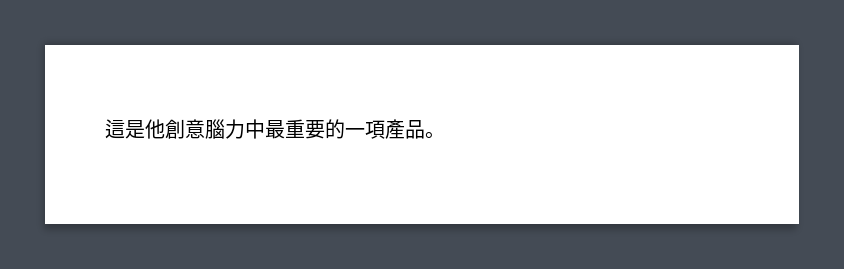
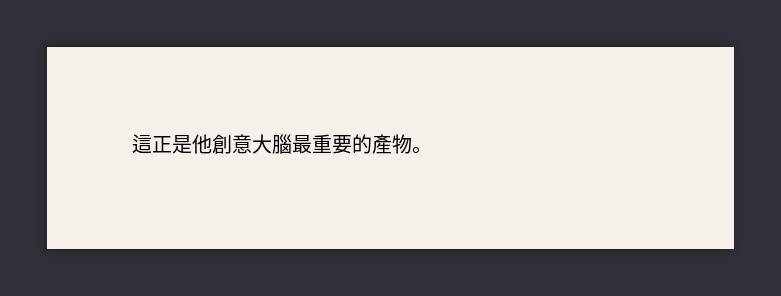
(125, 129) none -> [152,136,172,153] 正
[205,119,265,139] 腦力中 -> [252,134,292,154] 大腦
[345,119,425,139] 一項產品 -> [372,134,412,154] 產物

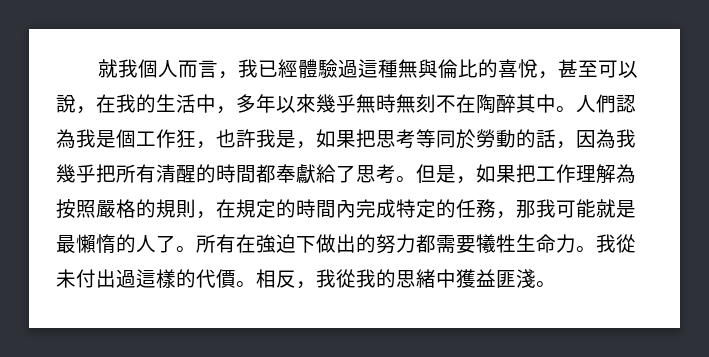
[132,134,412,154] 這正是他創意大腦最重要的產物 -> [97,59,638,79] [56,94,636,114] [56,129,636,149] [56,164,636,184] [56,199,636,219] [56,234,636,254] [56,269,536,289] 就我個人而言，我已經體驗過這種無與倫比的喜悅，甚至可以說，在我的生活中，多年以來幾乎無時無刻不在陶醉其中。人們認為我是個工作狂，也許我是，如果把思考等同於勞動的話，因為我幾乎把所有清醒的時間都奉獻給了思考。但是，如果把工作理解為按照嚴格的規則，在規定的時間內完成特定的任務，那我可能就是最懶惰的人了。所有在強迫下做出的努力都需要犧牲生命力。我從未付出過這樣的代價。相反，我從我的思緒中獲益匪淺

